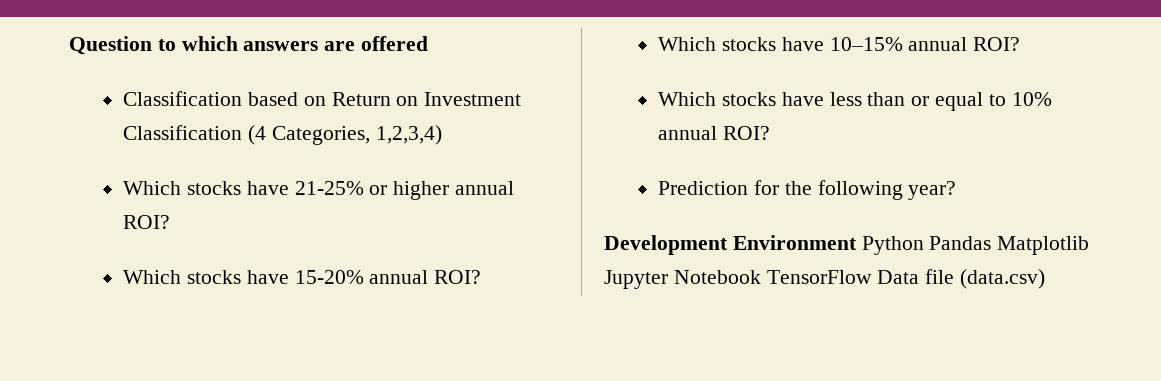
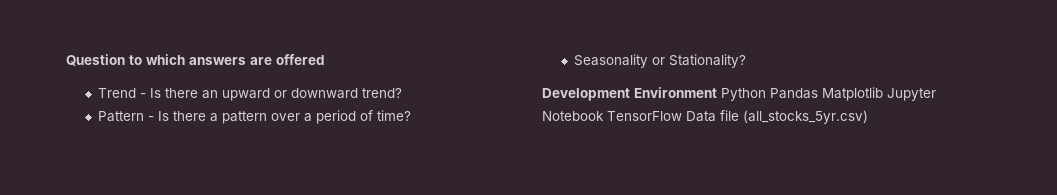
[123,91,522,106] [123,125,442,145] [123,181,515,200] [123,215,171,229] [123,270,482,284] [658,37,1021,51] [658,92,1052,111] [658,126,771,140] [658,180,957,200] Classification based on Return on Investment Classification (4 Categories, 1,2,3,4) // Which stocks have 21-25% or higher annual ROI? // Which stocks have 15-20% annual ROI? // Which stocks have 10–15% annual ROI? // Which stocks have less than or equal to 10% annual ROI? // Prediction for the following year? -> [97,88,402,101] [97,110,411,124] [573,54,746,68] Trend - Is there an upward or downward trend? // Pattern - Is there a pattern over a period of time? // Seasonality or Stationality?
[960,269,1046,289] (data.csv) -> [743,110,868,124] (all_stocks_5yr.csv)

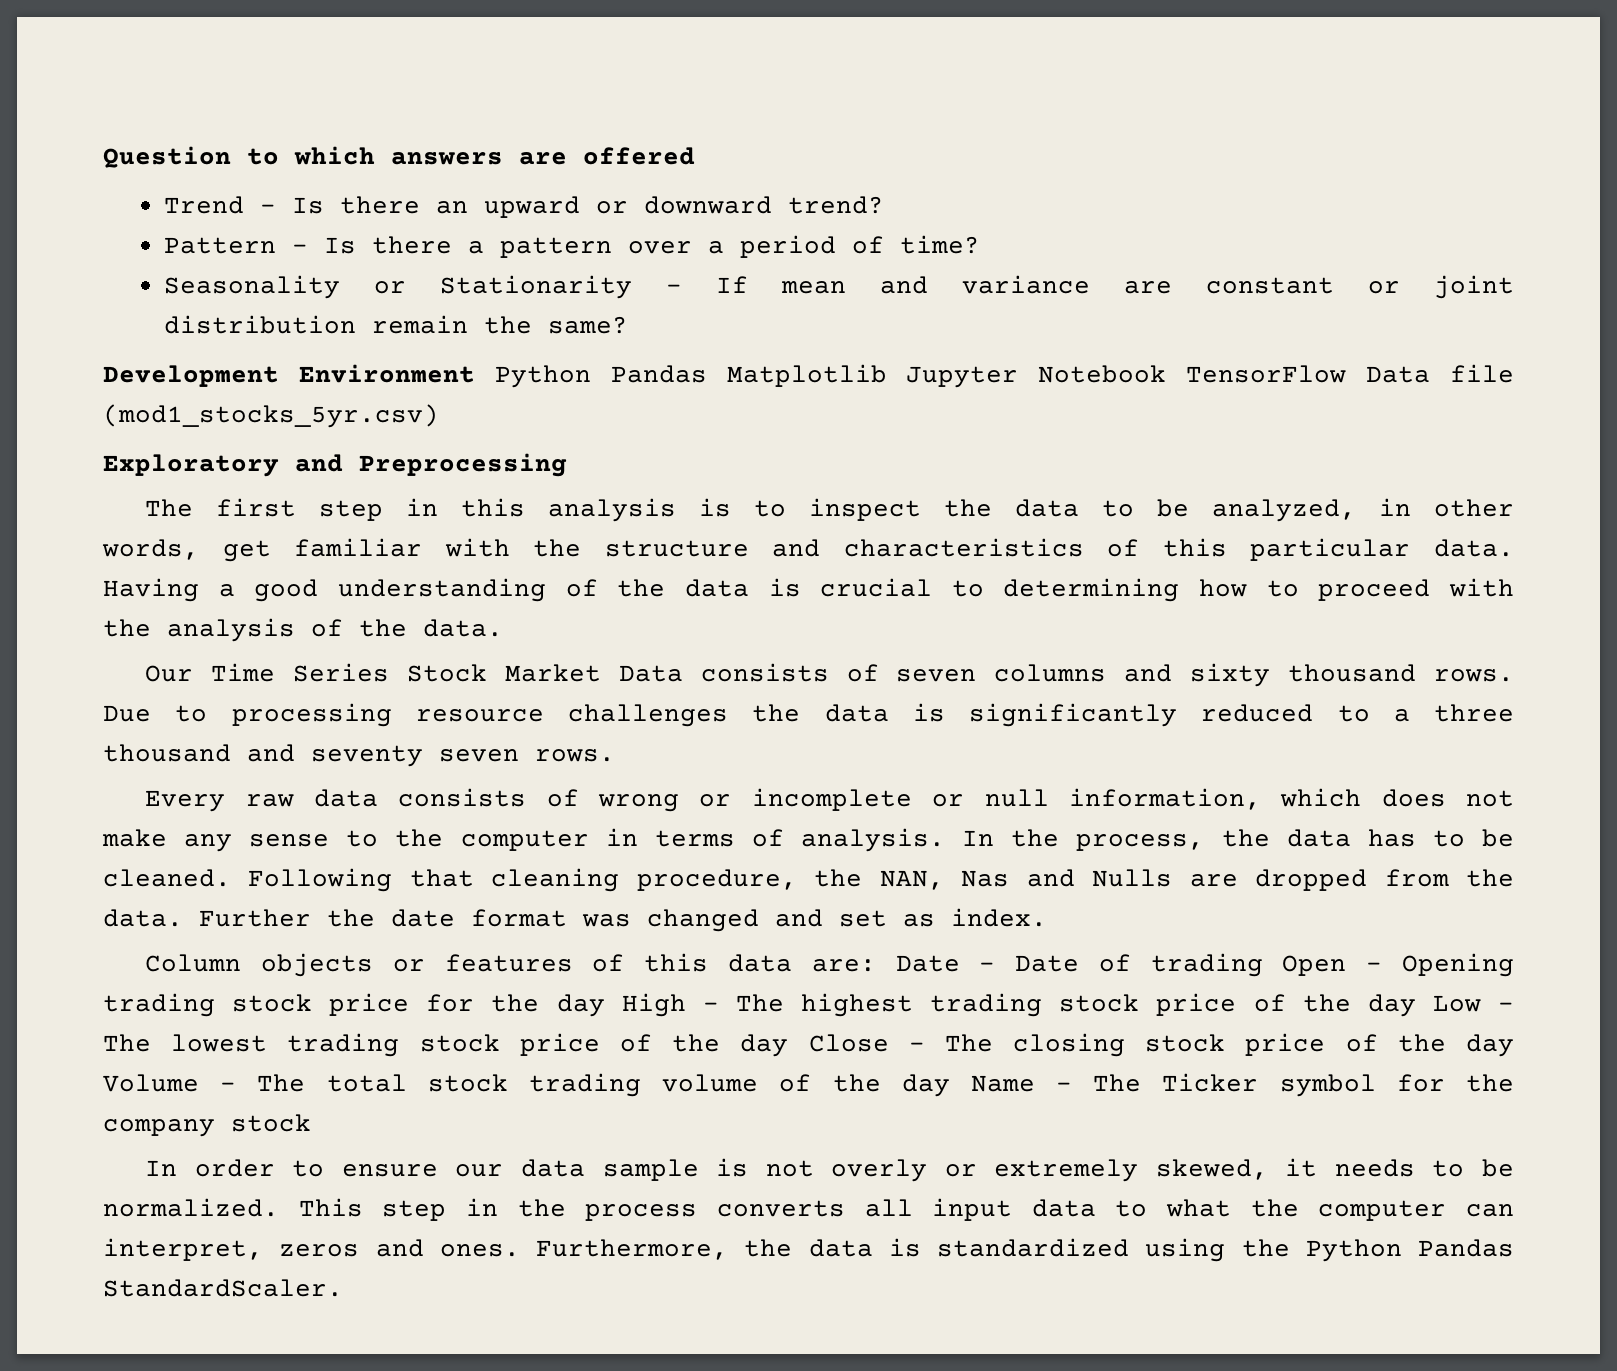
[668,54,746,68] Stationality? -> [440,275,1514,299] [164,315,629,334] Stationarity – If mean and variance are constant or joint distribution remain the same?
[743,110,868,124] (all_stocks_5yr.csv) -> [103,404,439,428] [103,453,567,477] [145,498,1514,522] [102,538,1514,562] [103,578,1514,602] [103,618,503,642] [145,663,1514,687] [103,703,1514,727] [103,744,615,767] [145,788,1514,812] [102,828,1514,852] [103,868,1515,892] [103,908,1047,932] [145,953,1514,977] [103,993,1514,1017] [103,1033,1514,1057] [103,1073,1514,1097] [103,1114,311,1137] [145,1158,1514,1182] [103,1198,1514,1221] [103,1238,1514,1262] [103,1279,343,1297] (mod1_stocks_5yr.csv) // Exploratory and Preprocessing // The first step in this analysis is to inspect the data to be analyzed, in other words, get familiar with the structure and characteristics of this particular data. Having a good understanding of the data is crucial to determining how to proceed with the analysis of the data. // Our Time Series Stock Market Data consists of seven columns and sixty thousand rows. Due to processing resource challenges the data is significantly reduced to a three thousand and seventy seven rows. // Every raw data consists of wrong or incomplete or null information, which does not make any sense to the computer in terms of analysis. In the process, the data has to be cleaned. Following that cleaning procedure, the NAN, Nas and Nulls are dropped from the data. Further the date format was changed and set as index. // Column objects or features of this data are: Date – Date of trading Open – Opening trading stock price for the day High – The highest trading stock price of the day Low – The lowest trading stock price of the day Close – The closing stock price of the day Volume – The total stock trading volume of the day Name – The Ticker symbol for the company stock // In order to ensure our data sample is not overly or extremely skewed, it needs to be normalized. This step in the process converts all input data to what the computer can interpret, zeros and ones. Furthermore, the data is standardized using the Python Pandas StandardScaler.

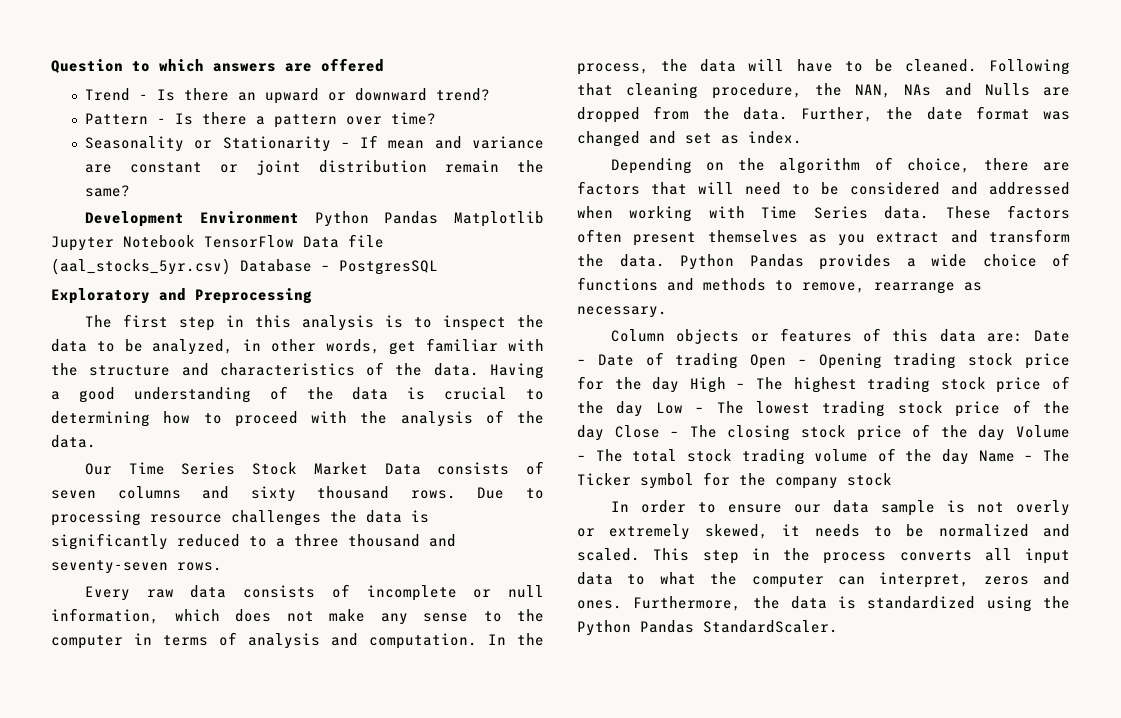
[708,235,885,258] a period of -> (383, 120) none
[103,404,439,428] (mod1_stocks_5yr.csv) -> [51,258,438,275] (aal_stocks_5yr.csv) Database – PostgresSQL
[1162,538,1411,561] this particular -> [395,363,423,376] the
[311,745,519,767] seventy seven -> [51,560,168,574] seventy-seven
[598,794,732,812] wrong or -> (350, 591) none
[801,828,946,852] analysis. -> [248,633,477,649] analysis and computation.
[1367,829,1416,847] has -> [748,59,833,72] will have
[961,870,1010,887] Nas -> [904,84,932,96] NAs
[199,909,311,927] Further -> [801,107,873,122] Further,
(1047, 917) none -> [611,157,1070,174] [577,181,1070,195] [577,205,1070,222] [577,229,1070,246] [577,253,1070,270] [577,277,982,294] [577,306,667,318] // Depending on the algorithm of choice, there are factors that will need to be considered and addressed when working with Time Series data. These factors often present themselves as you extract and transform the data. Python Pandas provides a wide choice of functions and methods to remove, rearrange as necessary.
[103,1198,279,1217] normalized. -> [938,524,1070,537] [577,548,640,561] normalized and scaled.

